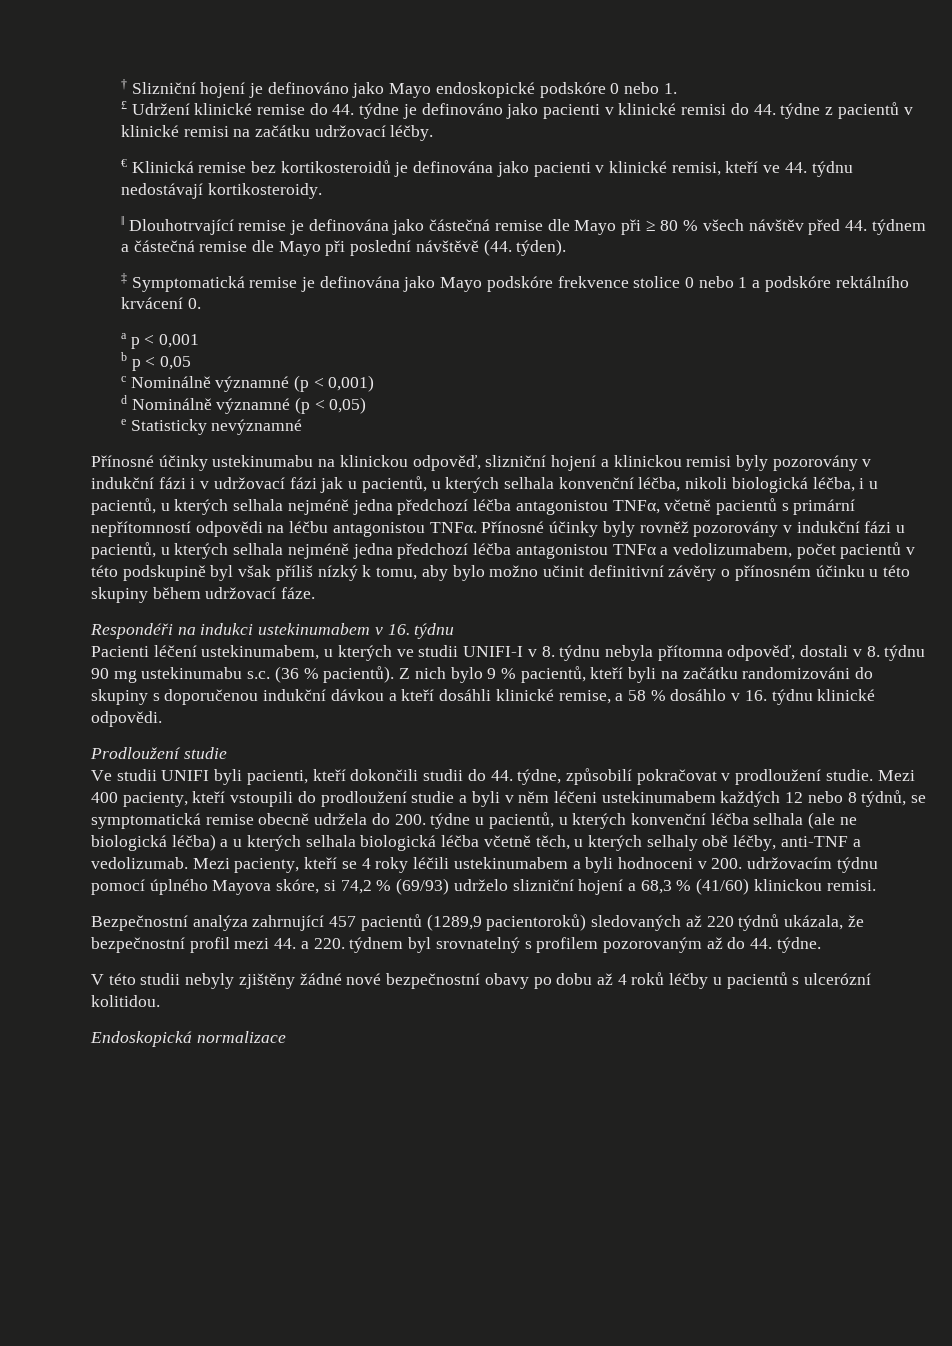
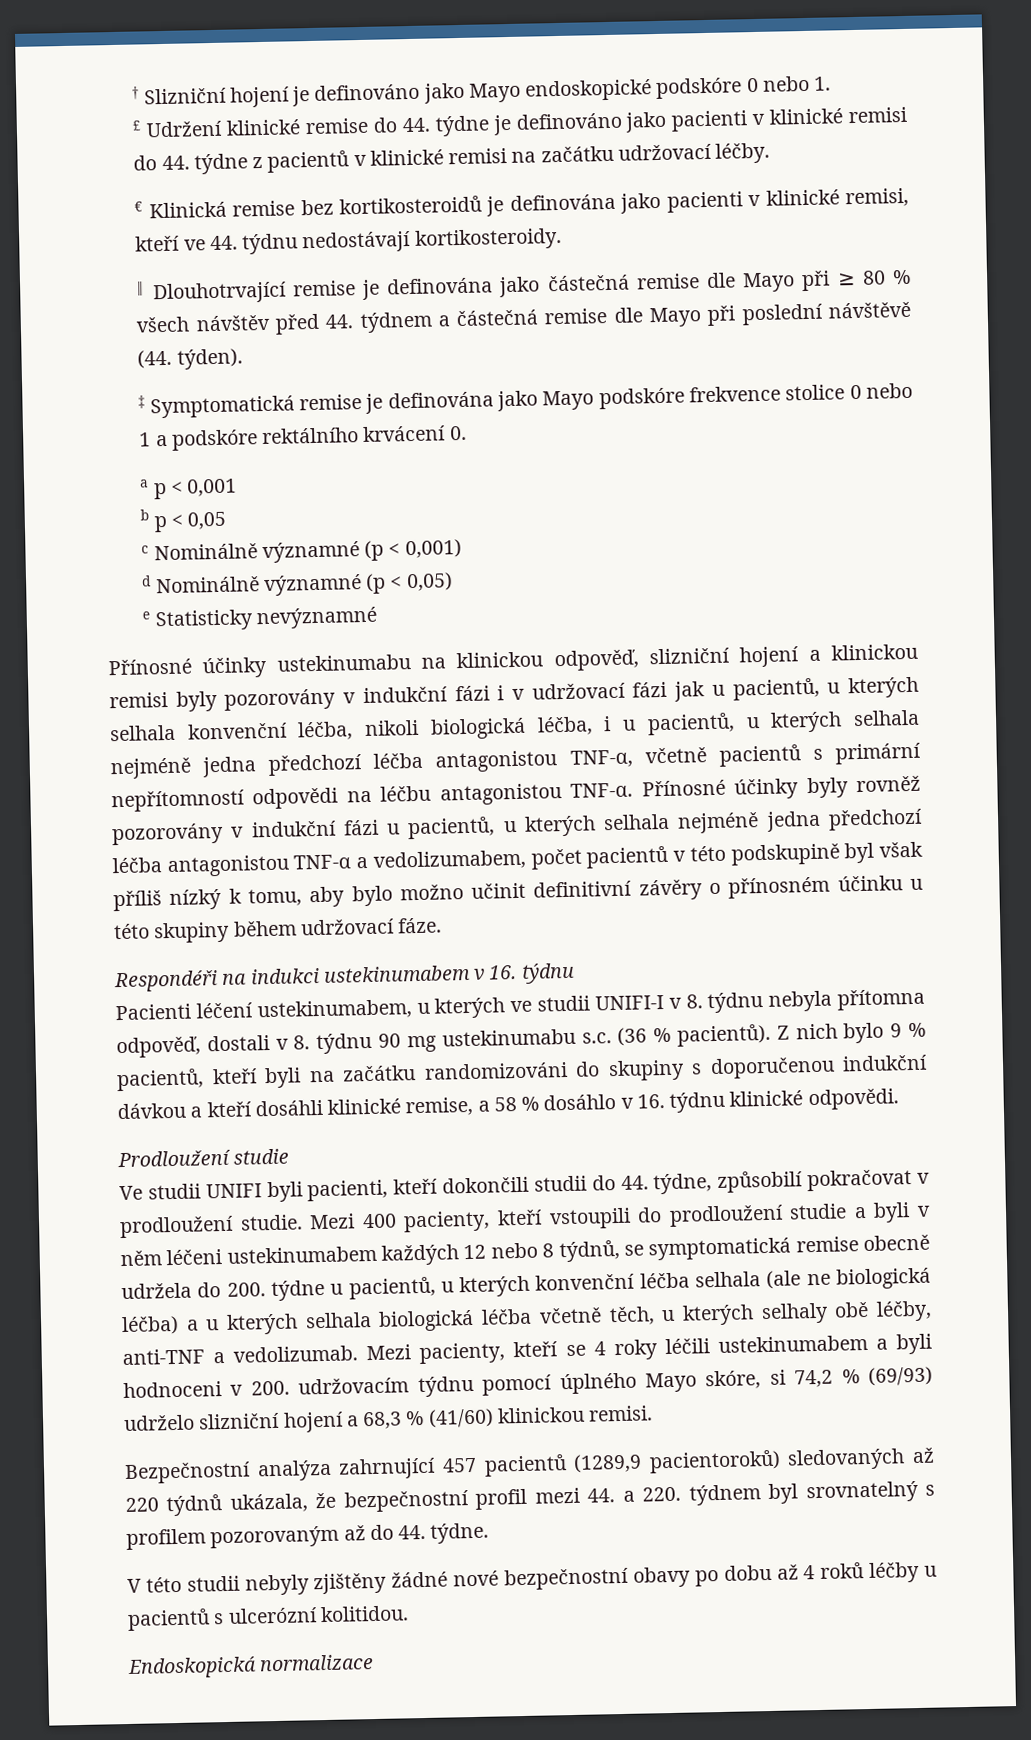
[612,500,660,514] TNFα, -> [569,749,633,768] TNF-α,
[429,522,477,533] TNFα. -> [570,782,634,798] TNF-α.
[612,544,656,555] TNFα -> [293,854,352,870] TNF-α
[212,880,272,895] Mayova -> [644,1372,697,1393] Mayo

